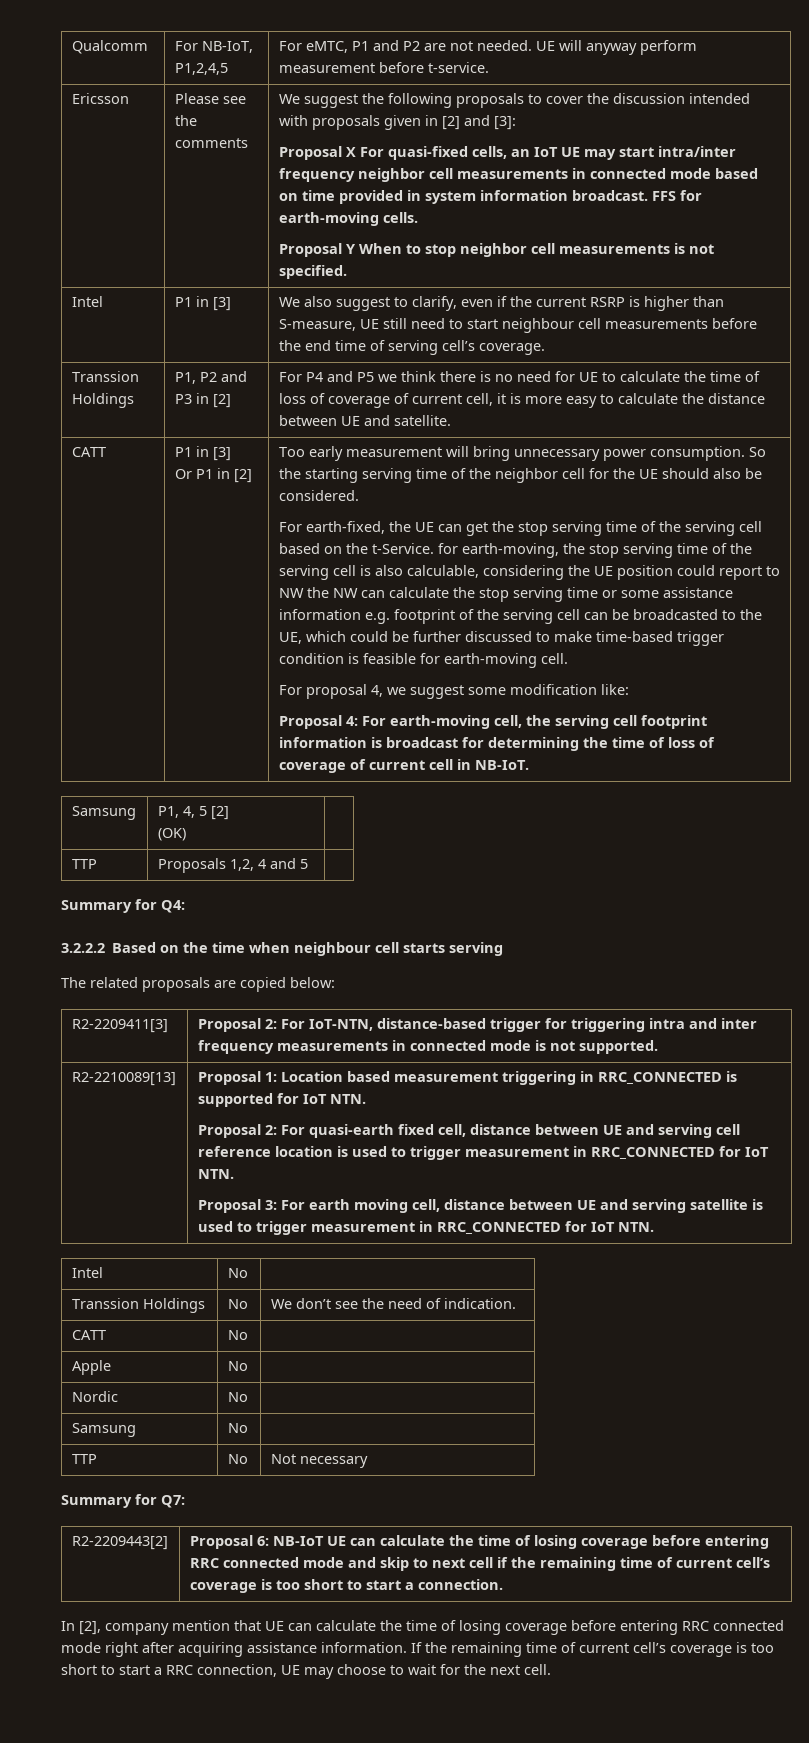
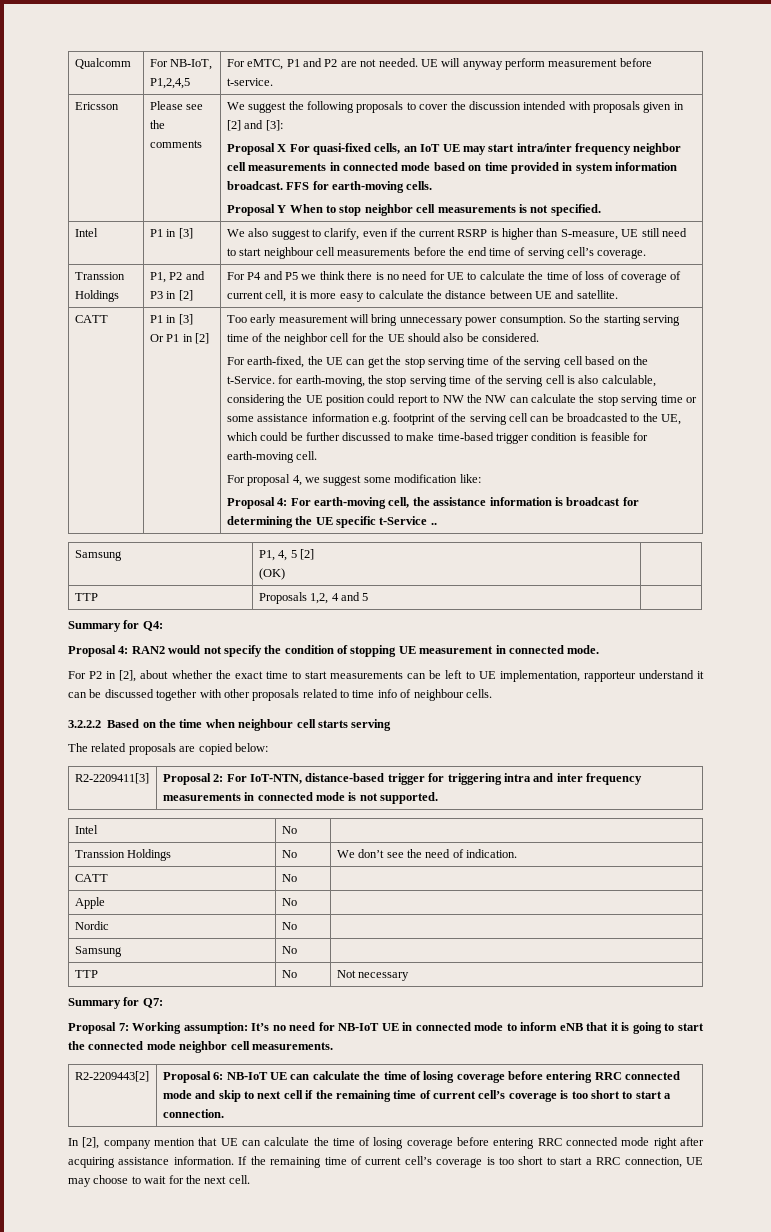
[554,715,707,729] serving cell footprint -> [433,497,487,506] assistance
[611,737,715,748] [278,759,529,773] time of loss of coverage of current cell in NB-IoT. -> [315,516,437,528] UE specific t-Service ..
(185, 906) none -> [68,645,600,657] [68,670,705,682] [68,689,492,701] // Proposal 4: RAN2 would not specify the condition of stopping UE measurement in connected mode. // For P2 in [2], about whether the exact time to start measurements can be left to UE implementation, rapporteur understand it can be discussed together with other proposals related to time info of neighbour cells.
[71,1072,176,1086] [197,1071,737,1085] [197,1093,366,1107] [197,1124,740,1138] [197,1146,769,1160] [197,1169,234,1179] [197,1199,763,1213] [197,1221,654,1235] // R2-2210089[13] | Proposal 1: Location based measurement triggering in RRC_CONNECTED is supported for IoT NTN. // Proposal 2: For quasi-earth fixed cell, distance between UE and serving cell reference location is used to trigger measurement in RRC_CONNECTED for IoT NTN. // Proposal 3: For earth moving cell, distance between UE and serving satellite is used to trigger measurement in RRC_CONNECTED for IoT NTN. -> (439, 798) none
(185, 1501) none -> [68,1022,704,1034] [68,1041,333,1053] // Proposal 7: Working assumption: It’s no need for NB-IoT UE in connected mode to inform eNB that it is going to start the connected mode neighbor cell measurements.

